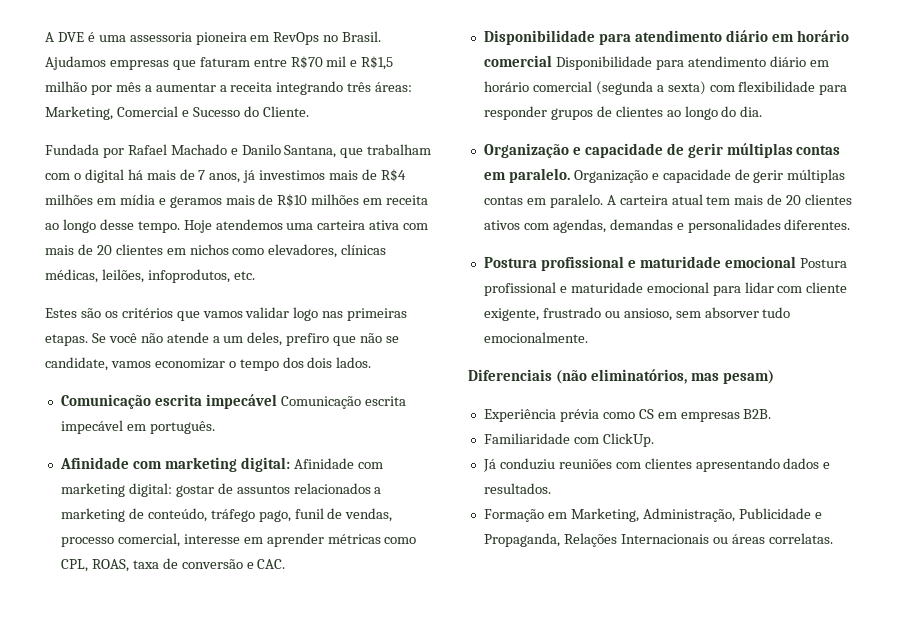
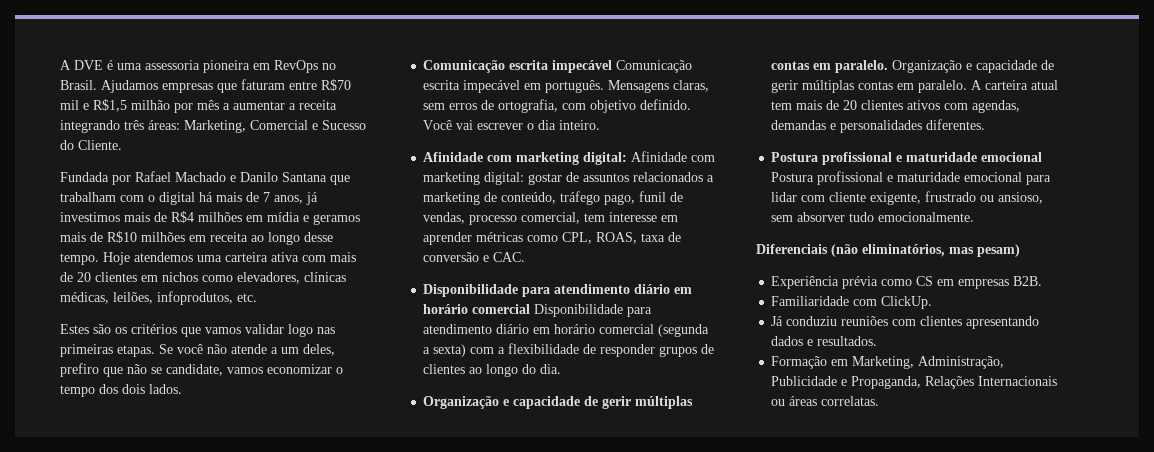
[284,145,337,158] Santana, -> [282,172,327,182] Santana
(215, 427) none -> [608,80,710,93] [423,99,692,113] [423,120,601,130] Mensagens claras, sem erros de ortografia, com objetivo definido. Você vai escrever o dia inteiro.
(180, 540) none -> [584,213,606,222] tem
[738,81,848,95] flexibilidade para -> [498,343,597,354] a flexibilidade de

